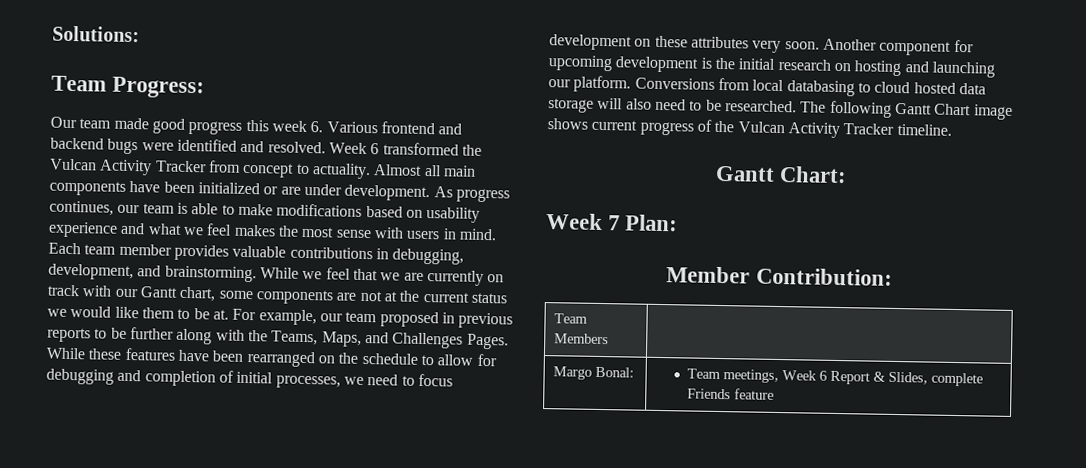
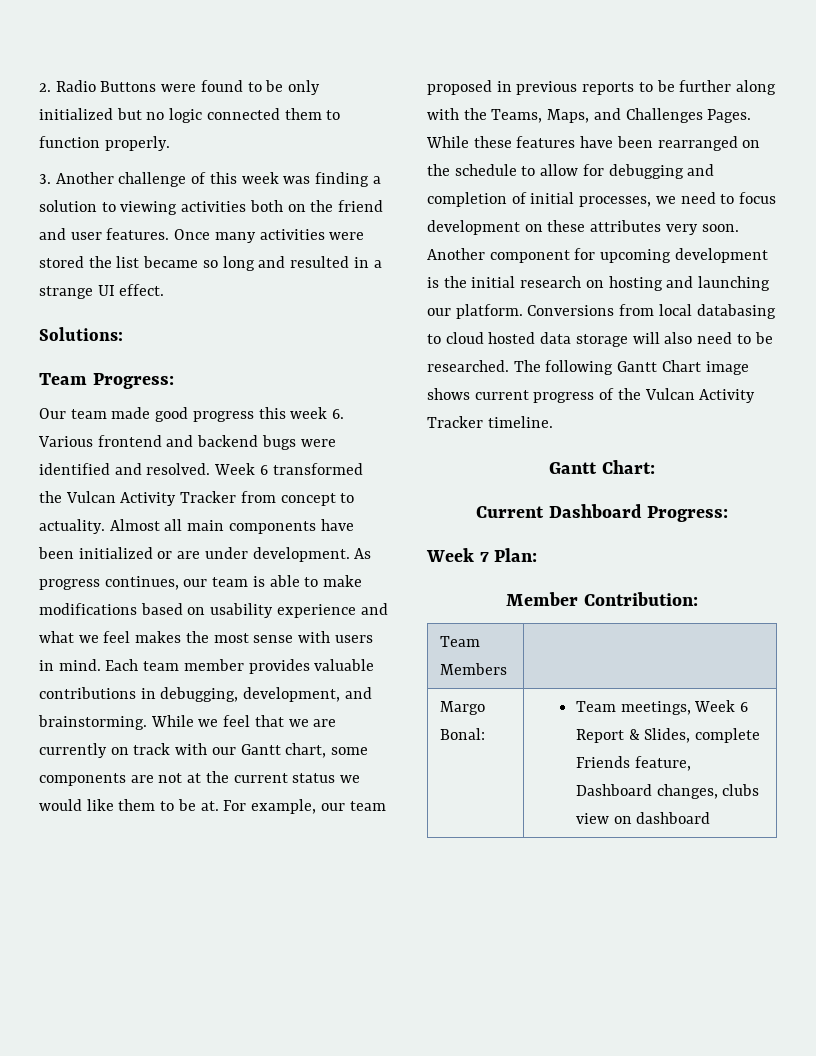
(52, 34) none -> [39,80,321,95] [39,108,341,123] [39,136,170,151] [39,172,381,187] [39,200,384,215] [39,228,365,243] [39,256,382,271] [39,284,165,299] 2. Radio Buttons were found to be only initialized but no logic connected them to function properly. // 3. Another challenge of this week was finding a solution to viewing activities both on the friend and user features. Once many activities were stored the list became so long and resulted in a strange UI effect. //
(848, 175) none -> [475,504,729,522] // Current Dashboard Progress:
[734,388,775,400] feature -> [634,756,691,771] [575,784,760,799] [575,812,711,824] feature, Dashboard changes, clubs view on dashboard

